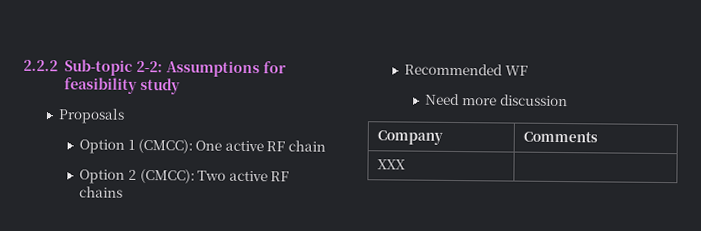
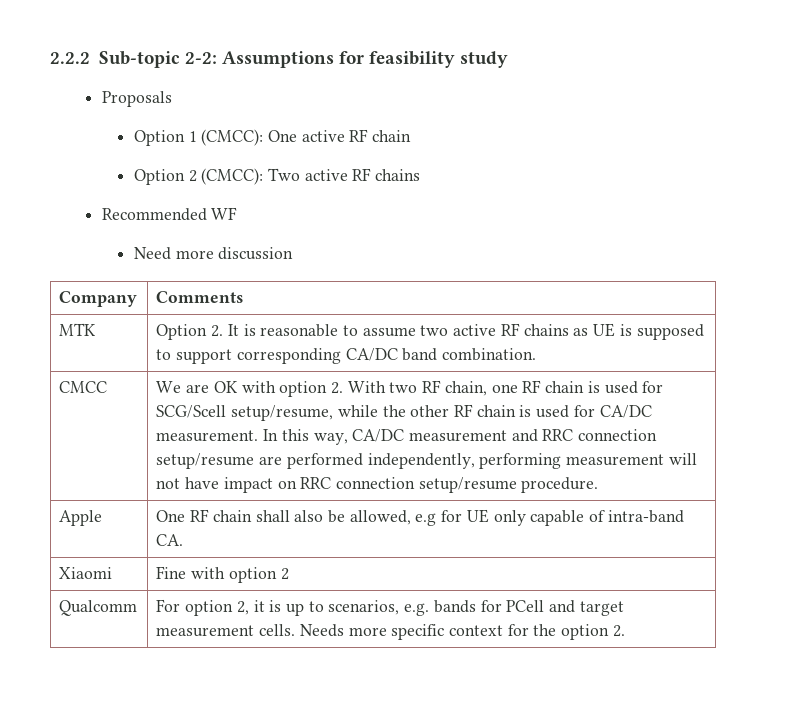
[377,159,407,170] XXX | -> [59,323,97,336] [156,323,704,340] [156,348,537,364] [59,381,108,393] [156,380,664,397] [156,404,652,421] [156,429,658,445] [156,453,697,469] [156,477,599,493] [59,510,103,526] [156,509,684,526] [156,534,184,546] [59,567,113,579] [156,566,289,583] [59,600,138,616] [156,599,624,616] [156,624,625,640] MTK | Option 2. It is reasonable to assume two active RF chains as UE is supposed to support corresponding CA/DC band combination. // CMCC | We are OK with option 2. With two RF chain, one RF chain is used for SCG/Scell setup/resume, while the other RF chain is used for CA/DC measurement. In this way, CA/DC measurement and RRC connection setup/resume are performed independently, performing measurement will not have impact on RRC connection setup/resume procedure. // Apple | One RF chain shall also be allowed, e.g for UE only capable of intra-band CA. // Xiaomi | Fine with option 2 // Qualcomm | For option 2, it is up to scenarios, e.g. bands for PCell and target measurement cells. Needs more specific context for the option 2.

